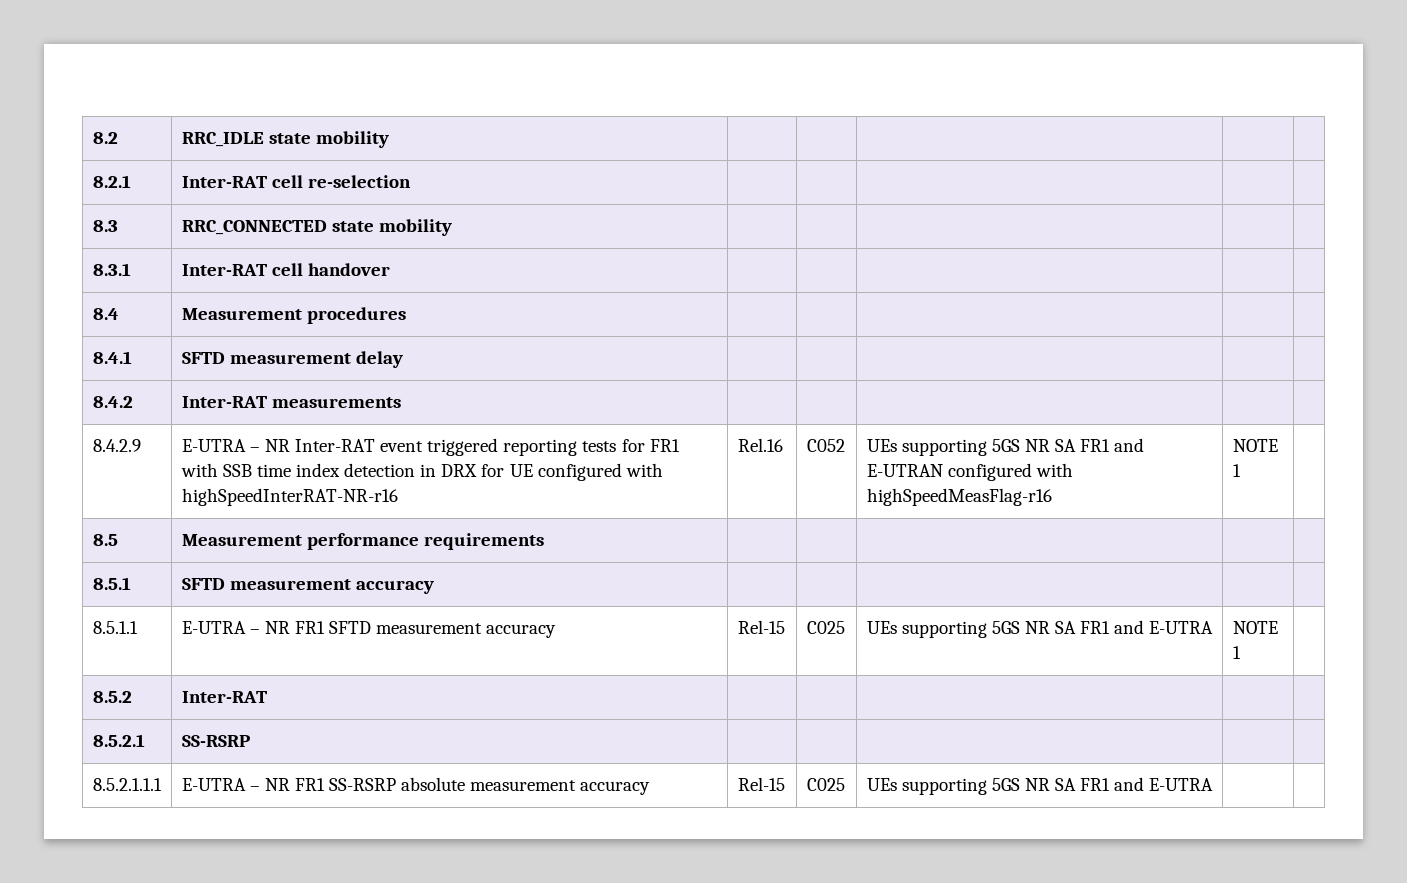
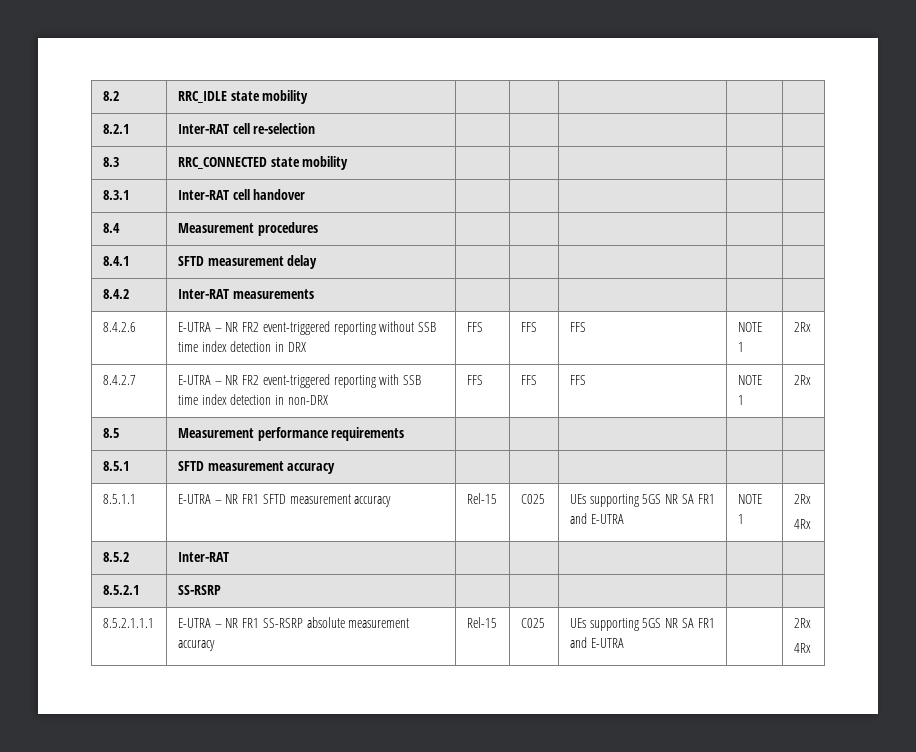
[92,439,141,452] [181,438,680,456] 8.4.2.9 | E-UTRA – NR Inter-RAT event triggered reporting tests for FR1 -> [102,322,136,332] [177,321,437,335] [177,341,306,352] [466,322,483,332] [520,322,537,332] [569,322,586,332] [737,322,762,332] [737,342,744,352] [793,322,811,332] [102,375,136,385] [177,374,376,388] 8.4.2.6 | E-UTRA – NR FR2 event-triggered reporting without SSB time index detection in DRX | FFS | FFS | FFS | NOTE 1 | 2Rx // 8.4.2.7 | E-UTRA – NR FR2 event-triggered reporting
[441,463,663,481] [181,488,398,506] [737,438,783,452] [806,439,845,452] [866,438,1145,456] [866,463,1073,481] [866,488,1052,506] [1232,439,1278,452] [1232,464,1241,477] DRX for UE configured with highSpeedInterRAT-NR-r16 | Rel.16 | C052 | UEs supporting 5GS NR SA FR1 and E-UTRAN configured with highSpeedMeasFlag-r16 | NOTE 1 | -> [287,395,328,405] [466,375,483,385] [520,375,537,385] [569,375,586,385] [737,375,762,385] [737,395,744,405] [793,375,811,385] non-DRX | FFS | FFS | FFS | NOTE 1 | 2Rx
(1241, 652) none -> [793,494,811,504] [793,519,811,529] 2Rx // 4Rx
(1214, 784) none -> [793,618,811,628] [793,643,811,653] 2Rx // 4Rx

